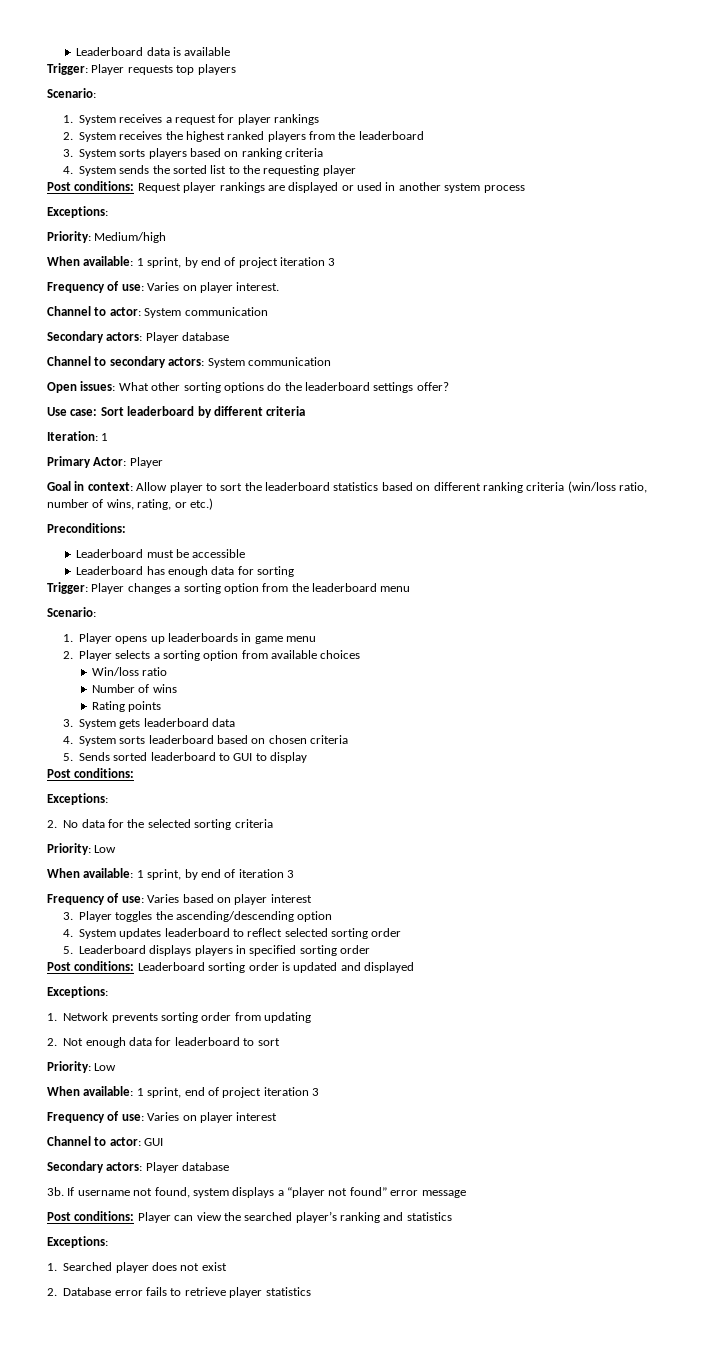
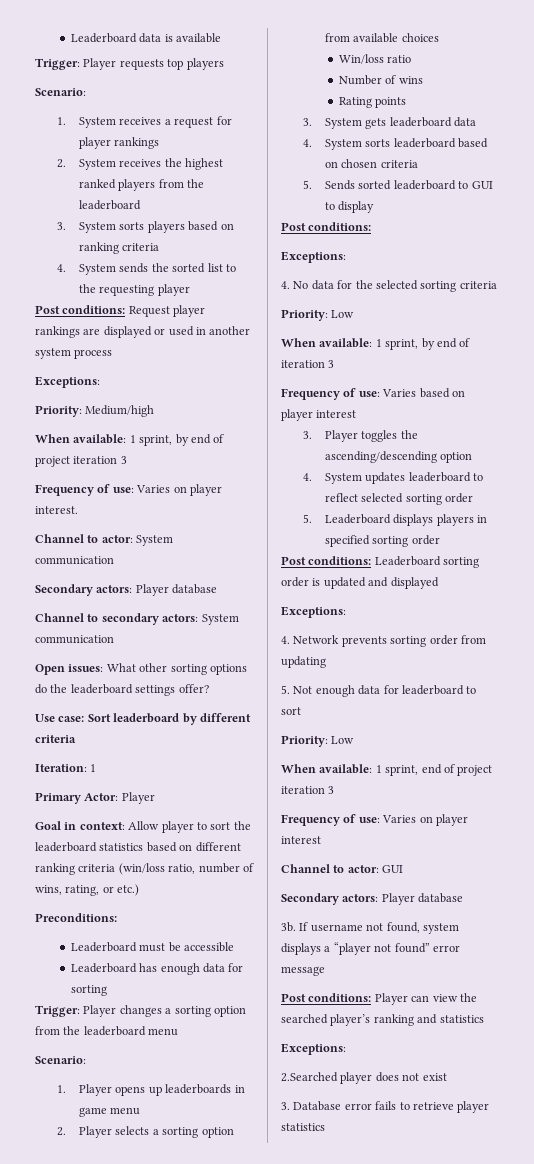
[47,820,57,828] 2. -> [281,281,290,289] 4.
[47,1013,57,1021] 1. -> [281,636,290,644] 4.
[47,1038,57,1046] 2. -> [281,685,290,694] 5.
[47,1262,113,1271] 1. Searched -> [281,1072,338,1082] 2.Searched
[47,1288,57,1296] 2. -> [281,1102,290,1110] 3.

